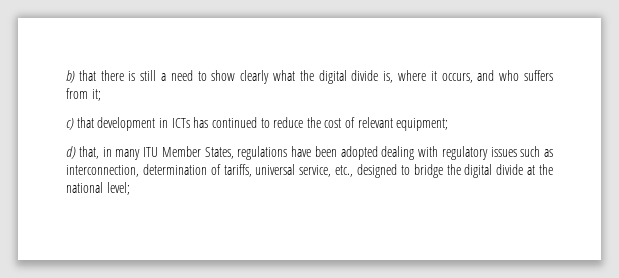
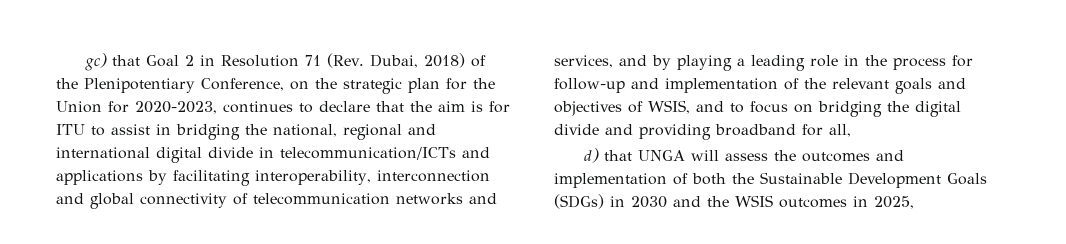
[66,70,554,84] [66,88,101,101] [66,117,449,131] [66,146,553,160] [66,164,553,178] [66,182,130,195] b) that there is still a need to show clearly what the digital divide is, where it occurs, and who suffers from it; // c) that development in ICTs has continued to reduce the cost of relevant equipment; // d) that, in many ITU Member States, regulations have been adopted dealing with regulatory issues such as interconnection, determination of tariffs, universal service, etc., designed to bridge the digital divide at the national level; -> [85,53,487,71] [56,78,495,94] [56,101,510,114] [56,124,436,140] [56,147,490,163] [56,170,490,186] [56,193,497,209] [554,55,973,71] [554,78,966,94] [554,100,961,117] [554,124,851,140] [584,148,905,163] [554,172,987,188] [554,194,914,209] gc) that Goal 2 in Resolution 71 (Rev. Dubai, 2018) of the Plenipotentiary Conference, on the strategic plan for the Union for 2020-2023, continues to declare that the aim is for ITU to assist in bridging the national, regional and international digital divide in telecommunication/ICTs and applications by facilitating interoperability, interconnection and global connectivity of telecommunication networks and services, and by playing a leading role in the process for follow-up and implementation of the relevant goals and objectives of WSIS, and to focus on bridging the digital divide and providing broadband for all, // d) that UNGA will assess the outcomes and implementation of both the Sustainable Development Goals (SDGs) in 2030 and the WSIS outcomes in 2025,

